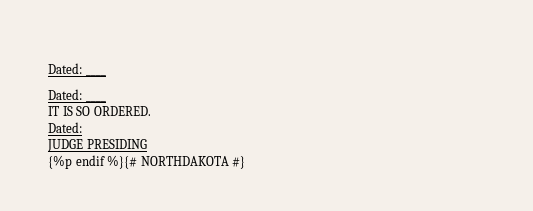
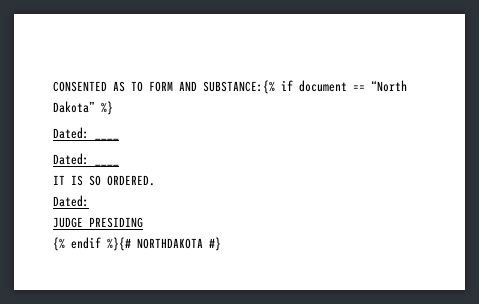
(48, 68) none -> [53,80,407,94] [53,101,113,115] CONSENTED AS TO FORM AND SUBSTANCE:{% if document == “North Dakota” %} //
[48,155,72,169] {%p -> [53,237,65,251] {%

